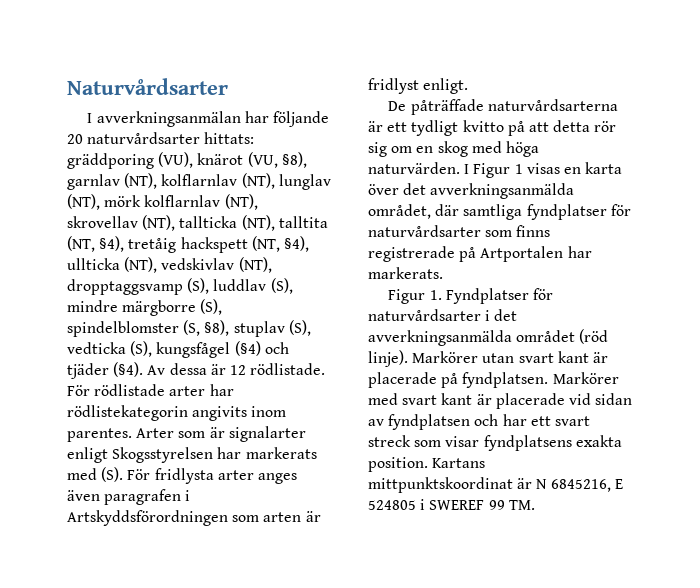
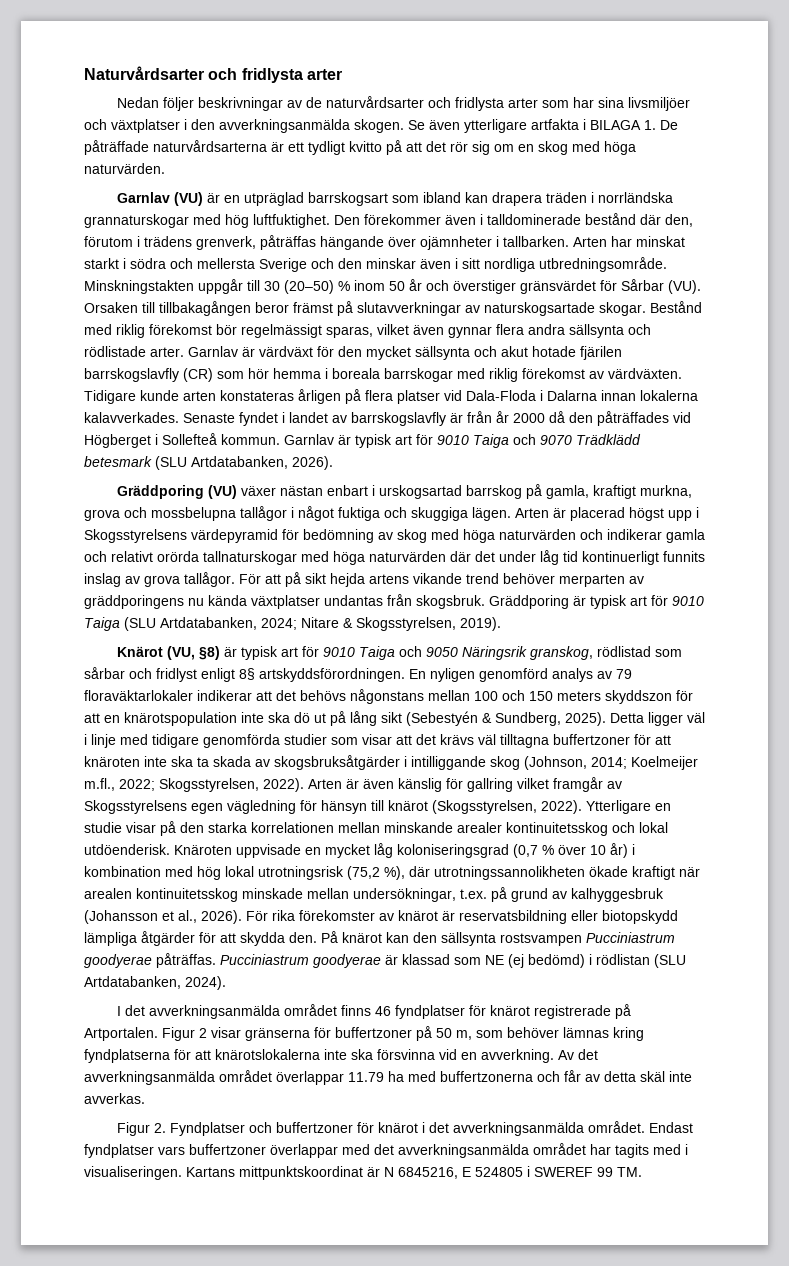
[87,111,330,127] [67,132,255,144] [67,152,307,169] [67,173,331,190] [67,194,258,210] [67,215,328,231] [67,236,309,253] [67,257,272,273] [67,278,293,295] [67,299,223,316] [67,320,311,337] [67,341,289,358] [67,362,326,379] [67,384,234,396] [67,405,287,421] [67,426,306,442] [67,447,317,463] [67,467,297,484] [67,489,191,505] [67,510,321,526] [368,78,469,94] // I avverkningsanmälan har följande 20 naturvårdsarter hittats: gräddporing (VU), knärot (VU, §8), garnlav (NT), kolflarnlav (NT), lunglav (NT), mörk kolflarnlav (NT), skrovellav (NT), tallticka (NT), talltita (NT, §4), tretåig hackspett (NT, §4), ullticka (NT), vedskivlav (NT), dropptaggsvamp (S), luddlav (S), mindre märgborre (S), spindelblomster (S, §8), stuplav (S), vedticka (S), kungsfågel (§4) och tjäder (§4). Av dessa är 12 rödlistade. För rödlistade arter har rödlistekategorin angivits inom parentes. Arter som är signalarter enligt Skogsstyrelsen har markerats med (S). För fridlysta arter anges även paragrafen i Artskyddsförordningen som arten är fridlyst enligt. // -> [208,68,342,83] [117,96,691,111] [84,119,656,133] och fridlysta arter // Nedan följer beskrivningar av de naturvårdsarter och fridlysta arter som har sina livsmiljöer och växtplatser i den avverkningsanmälda skogen. Se även ytterligare artfakta i BILAGA 1.
[553,120,591,132] detta -> [426,141,446,152] det
[464,162,623,178] [368,183,575,199] [368,204,631,220] [368,225,551,237] [368,246,592,262] [368,267,443,279] [388,288,554,304] [368,309,518,321] [368,329,609,346] [368,350,608,367] [368,372,619,388] [368,393,633,409] [368,414,590,430] [368,435,622,451] [368,457,428,472] I Figur 1 visas en karta över det avverkningsanmälda området, där samtliga fyndplatser för naturvårdsarter som finns registrerade på Artportalen har markerats. // Figur 1. Fyndplatser för naturvårdsarter i det avverkningsanmälda området (röd linje). Markörer utan svart kant är placerade på fyndplatsen. Markörer med svart kant är placerade vid sidan av fyndplatsen och har ett svart streck som visar fyndplatsens exakta position. -> [117,192,674,206] [84,213,693,228] [84,235,685,250] [84,257,667,272] [84,279,701,294] [84,301,702,316] [84,324,651,338] [84,346,622,360] [84,368,682,382] [84,389,698,404] [84,411,691,426] [84,433,641,448] [84,456,333,470] [117,484,693,499] [84,506,699,521] [84,529,705,543] [84,550,705,565] [84,572,644,587] [84,594,704,609] [84,617,501,631] [117,646,683,660] [84,667,632,682] [84,689,693,704] [84,711,705,726] [84,734,671,748] [84,755,698,770] [84,777,622,792] [84,800,671,814] [84,821,668,836] [84,843,635,858] [84,866,700,880] [84,887,664,902] [84,910,678,924] [84,931,675,946] [84,953,686,968] [84,976,226,990] [117,1004,632,1019] [84,1026,644,1041] [84,1049,598,1063] [84,1070,692,1085] [84,1093,145,1104] [117,1121,694,1136] [84,1143,688,1158] [84,1166,182,1180] // Garnlav (VU) är en utpräglad barrskogsart som ibland kan drapera träden i norrländska grannaturskogar med hög luftfuktighet. Den förekommer även i talldominerade bestånd där den, förutom i trädens grenverk, påträffas hängande över ojämnheter i tallbarken. Arten har minskat starkt i södra och mellersta Sverige och den minskar även i sitt nordliga utbredningsområde. Minskningstakten uppgår till 30 (20–50) % inom 50 år och överstiger gränsvärdet för Sårbar (VU). Orsaken till tillbakagången beror främst på slutavverkningar av naturskogsartade skogar. Bestånd med riklig förekomst bör regelmässigt sparas, vilket även gynnar flera andra sällsynta och rödlistade arter. Garnlav är värdväxt för den mycket sällsynta och akut hotade fjärilen barrskogslavfly (CR) som hör hemma i boreala barrskogar med riklig förekomst av värdväxten. Tidigare kunde arten konstateras årligen på flera platser vid Dala-Floda i Dalarna innan lokalerna kalavverkades. Senaste fyndet i landet av barrskogslavfly är från år 2000 då den påträffades vid Högberget i Sollefteå kommun. Garnlav är typisk art för 9010 Taiga och 9070 Trädklädd betesmark (SLU Artdatabanken, 2026). // Gräddporing (VU) växer nästan enbart i urskogsartad barrskog på gamla, kraftigt murkna, grova och mossbelupna tallågor i något fuktiga och skuggiga lägen. Arten är placerad högst upp i Skogsstyrelsens värdepyramid för bedömning av skog med höga naturvärden och indikerar gamla och relativt orörda tallnaturskogar med höga naturvärden där det under låg tid kontinuerligt funnits inslag av grova tallågor. För att på sikt hejda artens vikande trend behöver merparten av gräddporingens nu kända växtplatser undantas från skogsbruk. Gräddporing är typisk art för 9010 Taiga (SLU Artdatabanken, 2024; Nitare & Skogsstyrelsen, 2019). // Knärot (VU, §8) är typisk art för 9010 Taiga och 9050 Näringsrik granskog, rödlistad som sårbar och fridlyst enligt 8§ artskyddsförordningen. En nyligen genomförd analys av 79 floraväktarlokaler indikerar att det behövs någonstans mellan 100 och 150 meters skyddszon för att en knärotspopulation inte ska dö ut på lång sikt (Sebestyén & Sundberg, 2025). Detta ligger väl i linje med tidigare genomförda studier som visar att det krävs väl tilltagna buffertzoner för att knäroten inte ska ta skada av skogsbruksåtgärder i intilliggande skog (Johnson, 2014; Koelmeijer m.fl., 2022; Skogsstyrelsen, 2022). Arten är även känslig för gallring vilket framgår av Skogsstyrelsens egen vägledning för hänsyn till knärot (Skogsstyrelsen, 2022). Ytterligare en studie visar på den starka korrelationen mellan minskande arealer kontinuitetsskog och lokal utdöenderisk. Knäroten uppvisade en mycket låg koloniseringsgrad (0,7 % över 10 år) i kombination med hög lokal utrotningsrisk (75,2 %), där utrotningssannolikheten ökade kraftigt när arealen kontinuitetsskog minskade mellan undersökningar, t.ex. på grund av kalhyggesbruk (Johansson et al., 2026). För rika förekomster av knärot är reservatsbildning eller biotopskydd lämpliga åtgärder för att skydda den. På knärot kan den sällsynta rostsvampen Pucciniastrum goodyerae påträffas. Pucciniastrum goodyerae är klassad som NE (ej bedömd) i rödlistan (SLU Artdatabanken, 2024). // I det avverkningsanmälda området finns 46 fyndplatser för knärot registrerade på Artportalen. Figur 2 visar gränserna för buffertzoner på 50 m, som behöver lämnas kring fyndplatserna för att knärotslokalerna inte ska försvinna vid en avverkning. Av det avverkningsanmälda området överlappar 11.79 ha med buffertzonerna och får av detta skäl inte avverkas. // Figur 2. Fyndplatser och buffertzoner för knärot i det avverkningsanmälda området. Endast fyndplatser vars buffertzoner överlappar med det avverkningsanmälda området har tagits med i visualiseringen.

